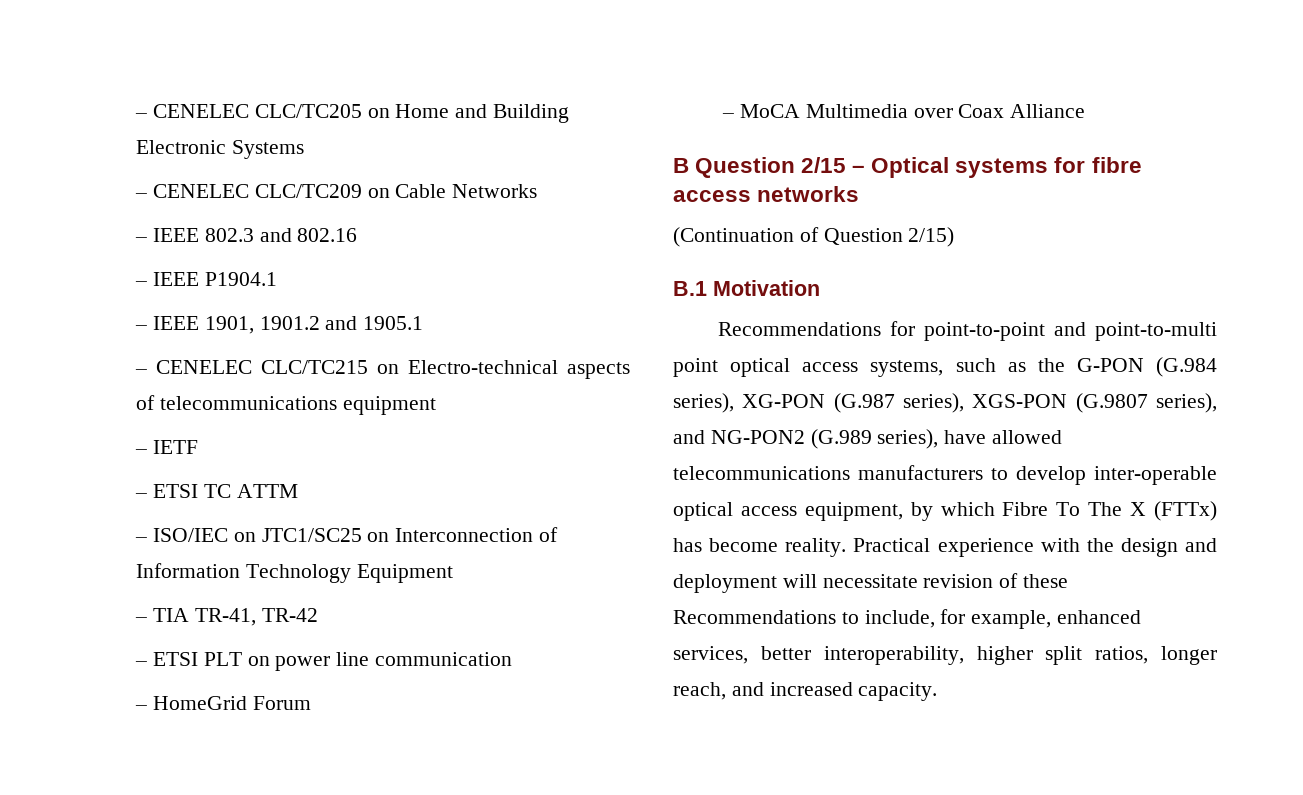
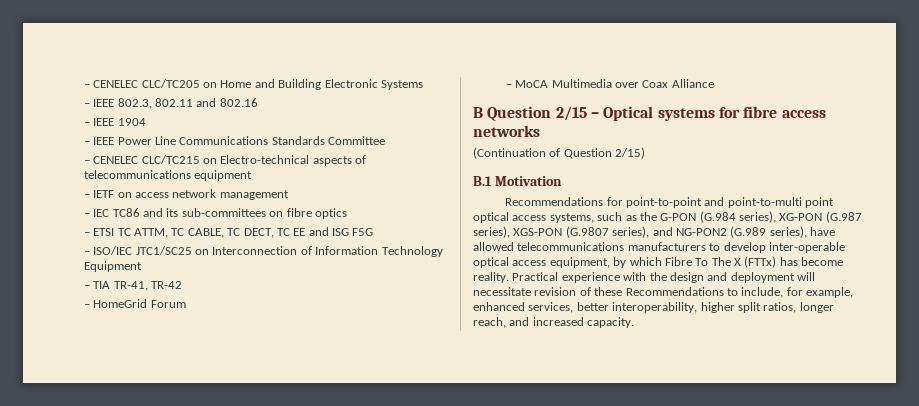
[135,184,538,198] [135,228,254,242] // – CENELEC CLC/TC209 on Cable Networks // – IEEE 802.3 -> [83,98,194,109] // – IEEE 802.3, 802.11
[204,272,277,286] [135,316,424,334] P1904.1 // – IEEE 1901, 1901.2 and 1905.1 -> [117,118,146,126] [83,136,386,145] 1904 // – IEEE Power Line Communications Standards Committee
[135,484,298,498] // – ETSI TC ATTM -> [117,189,289,200] [83,208,347,219] [83,227,374,238] on access network management // – IEC TC86 and its sub-committees on fibre optics // – ETSI TC ATTM, TC CABLE, TC DECT, TC EE and ISG F5G
[233,532,256,542] on -> (133, 250) none
[135,652,512,671] // – ETSI PLT on power line communication -> (183, 285) none

